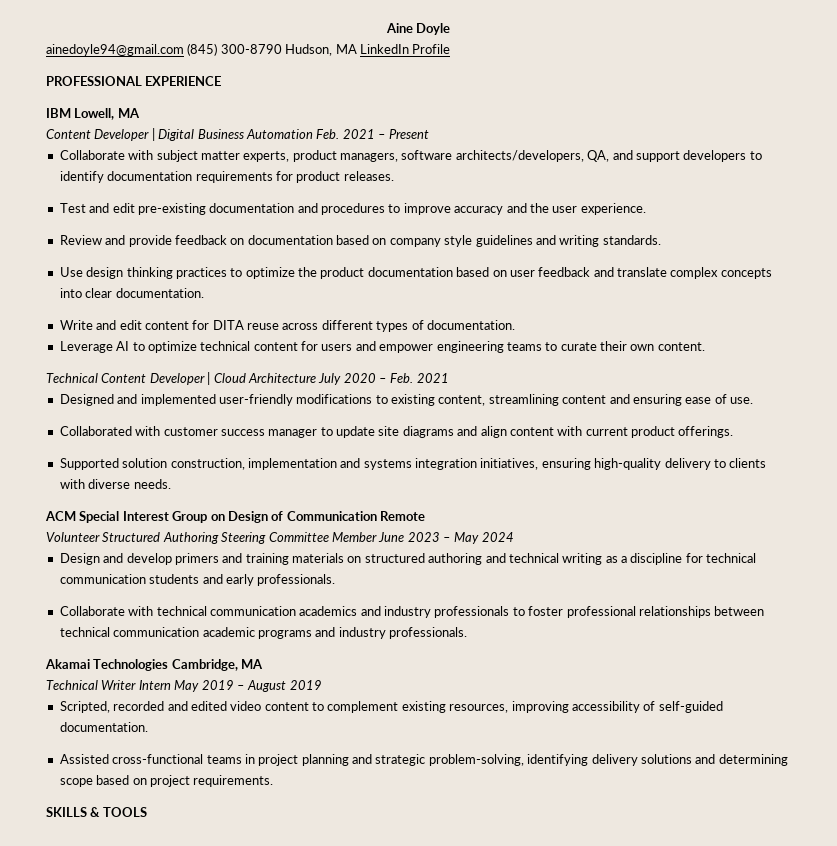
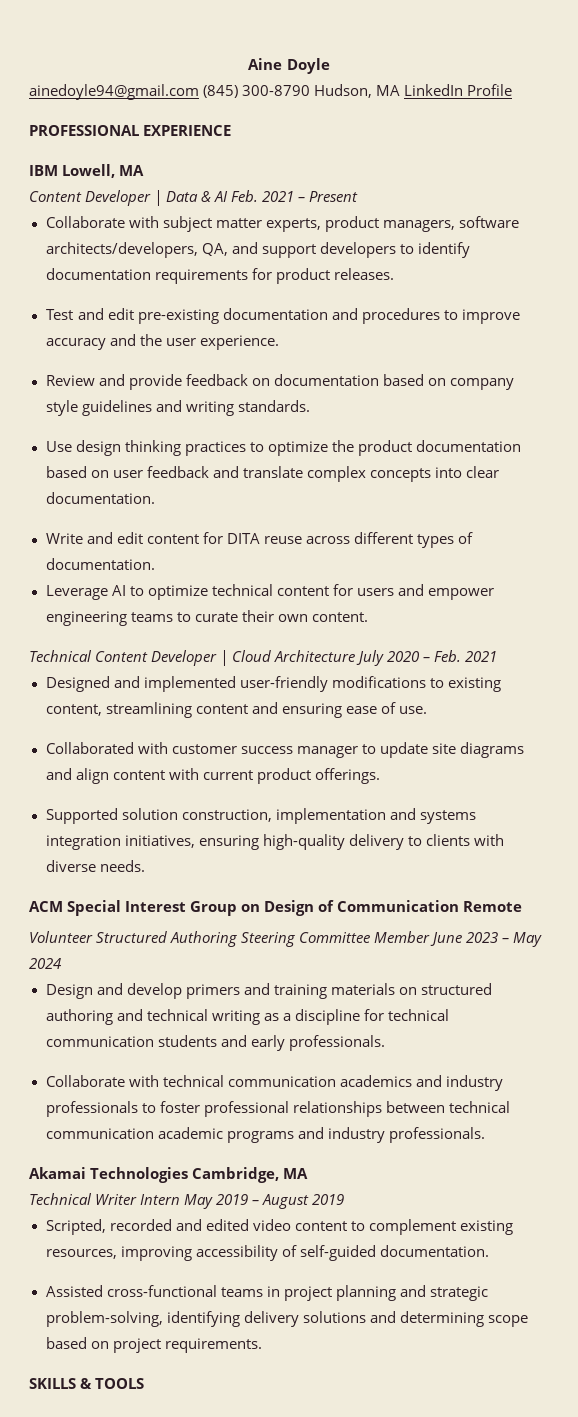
[158,129,313,141] Digital Business Automation -> [166,191,229,202] Data & AI

